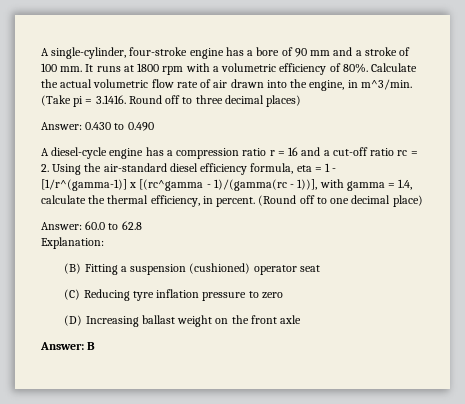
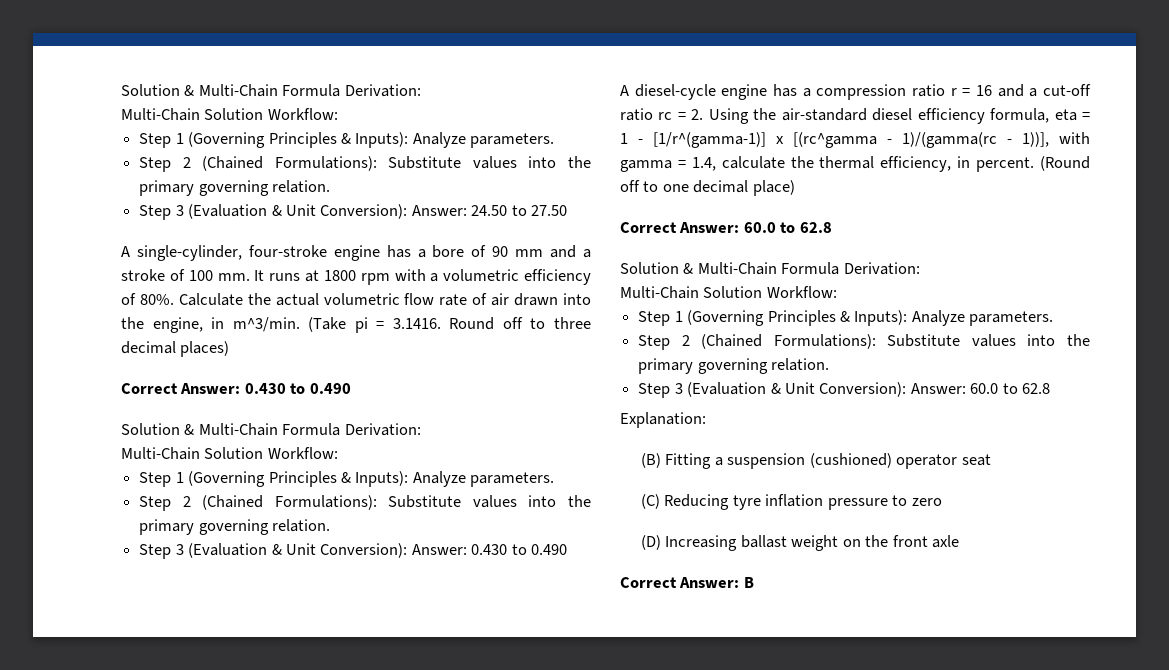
(41, 52) none -> [121,84,421,97] [121,108,338,121] [139,132,555,148] [139,156,591,172] [139,180,331,196] [139,204,568,220] Solution & Multi-Chain Formula Derivation: // Multi-Chain Solution Workflow: // Step 1 (Governing Principles & Inputs): Analyze parameters. // Step 2 (Chained Formulations): Substitute values into the primary governing relation. // Step 3 (Evaluation & Unit Conversion): Answer: 24.50 to 27.50 //
(302, 101) none -> [121,383,351,394] [121,423,421,436] [121,447,338,460] [139,471,555,487] [139,495,591,511] [139,519,331,535] [139,543,408,559] Correct Answer: 0.430 to 0.490 // Solution & Multi-Chain Formula Derivation: // Multi-Chain Solution Workflow: // Step 1 (Governing Principles & Inputs): Analyze parameters. // Step 2 (Chained Formulations): Substitute values into the primary governing relation. // Step 3 (Evaluation & Unit Conversion):
(423, 201) none -> [620,222,832,233] [620,262,920,275] [620,286,837,299] [638,310,1054,326] [638,334,1090,350] [638,358,830,374] [638,382,907,398] Correct Answer: 60.0 to 62.8 // Solution & Multi-Chain Formula Derivation: // Multi-Chain Solution Workflow: // Step 1 (Governing Principles & Inputs): Analyze parameters. // Step 2 (Chained Formulations): Substitute values into the primary governing relation. // Step 3 (Evaluation & Unit Conversion):
(301, 319) none -> [620,577,677,588] Correct

